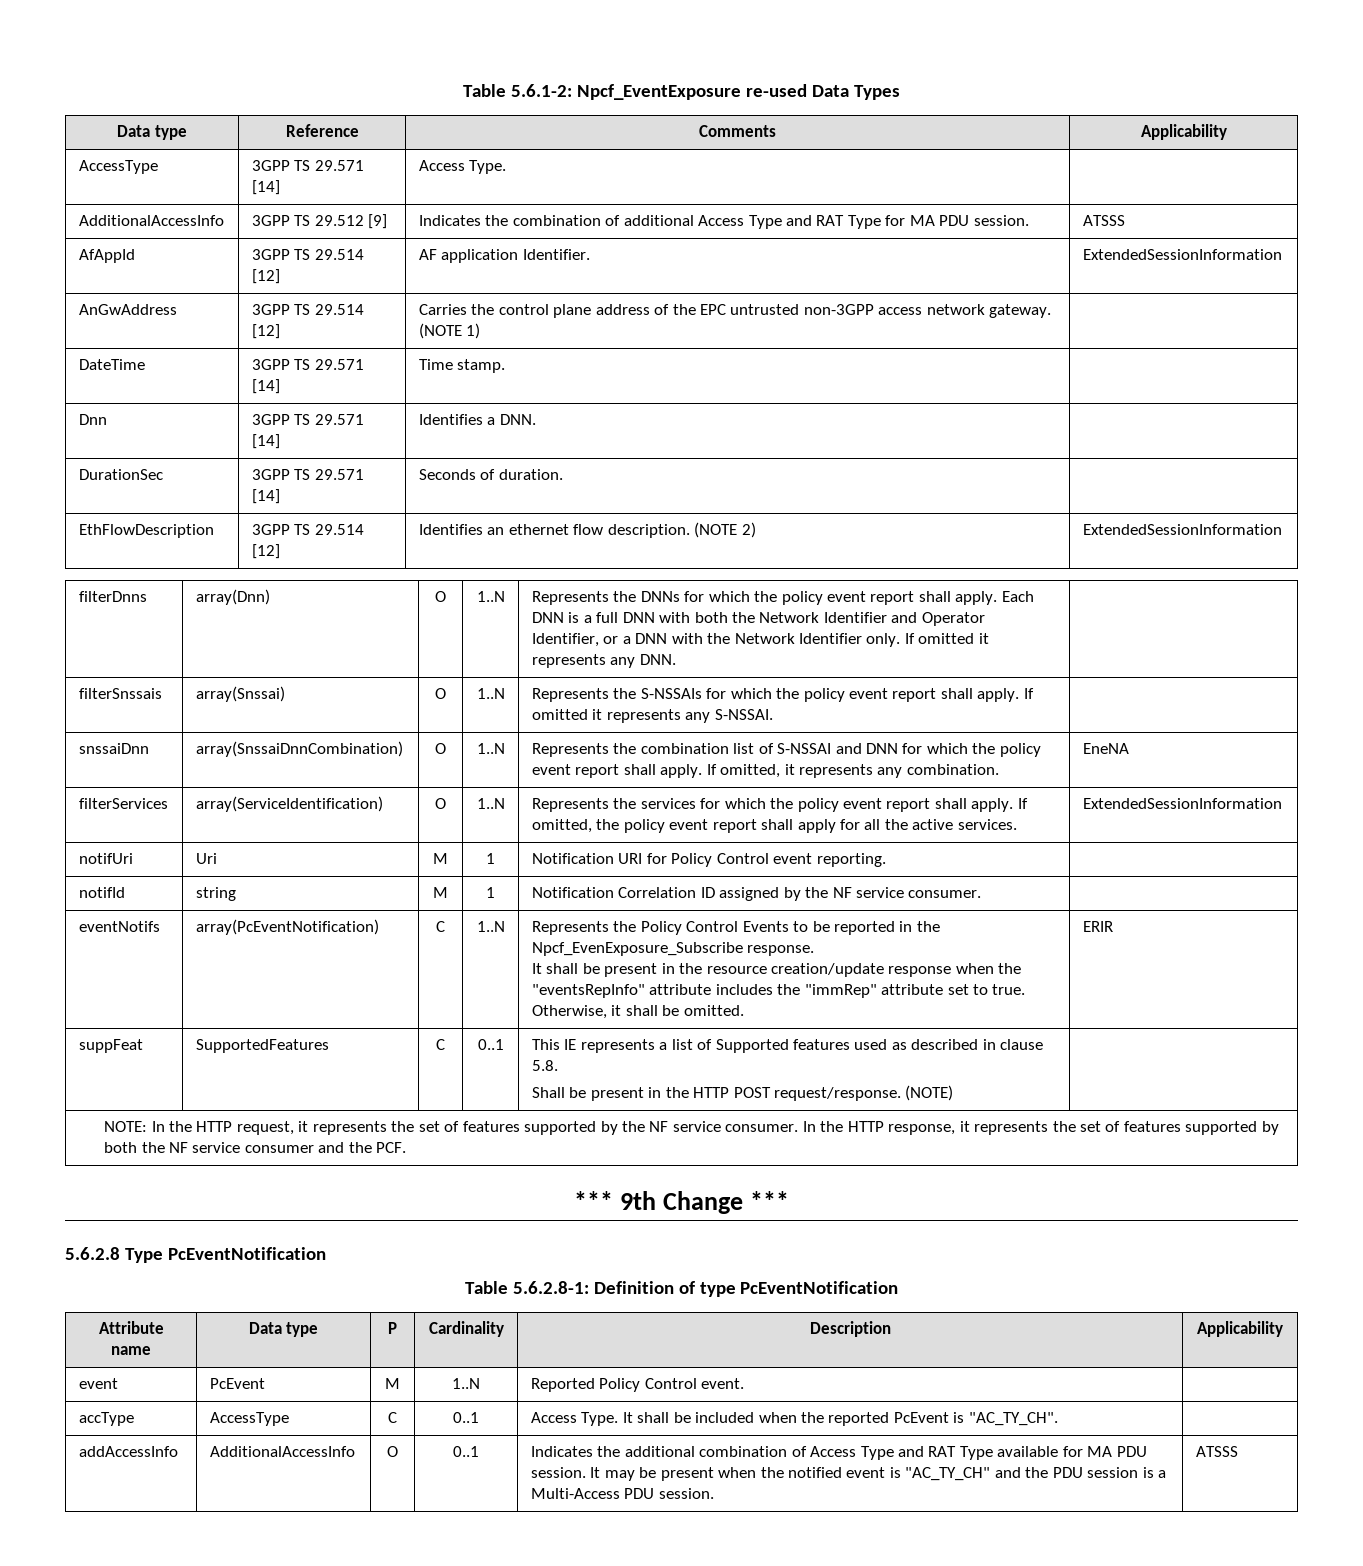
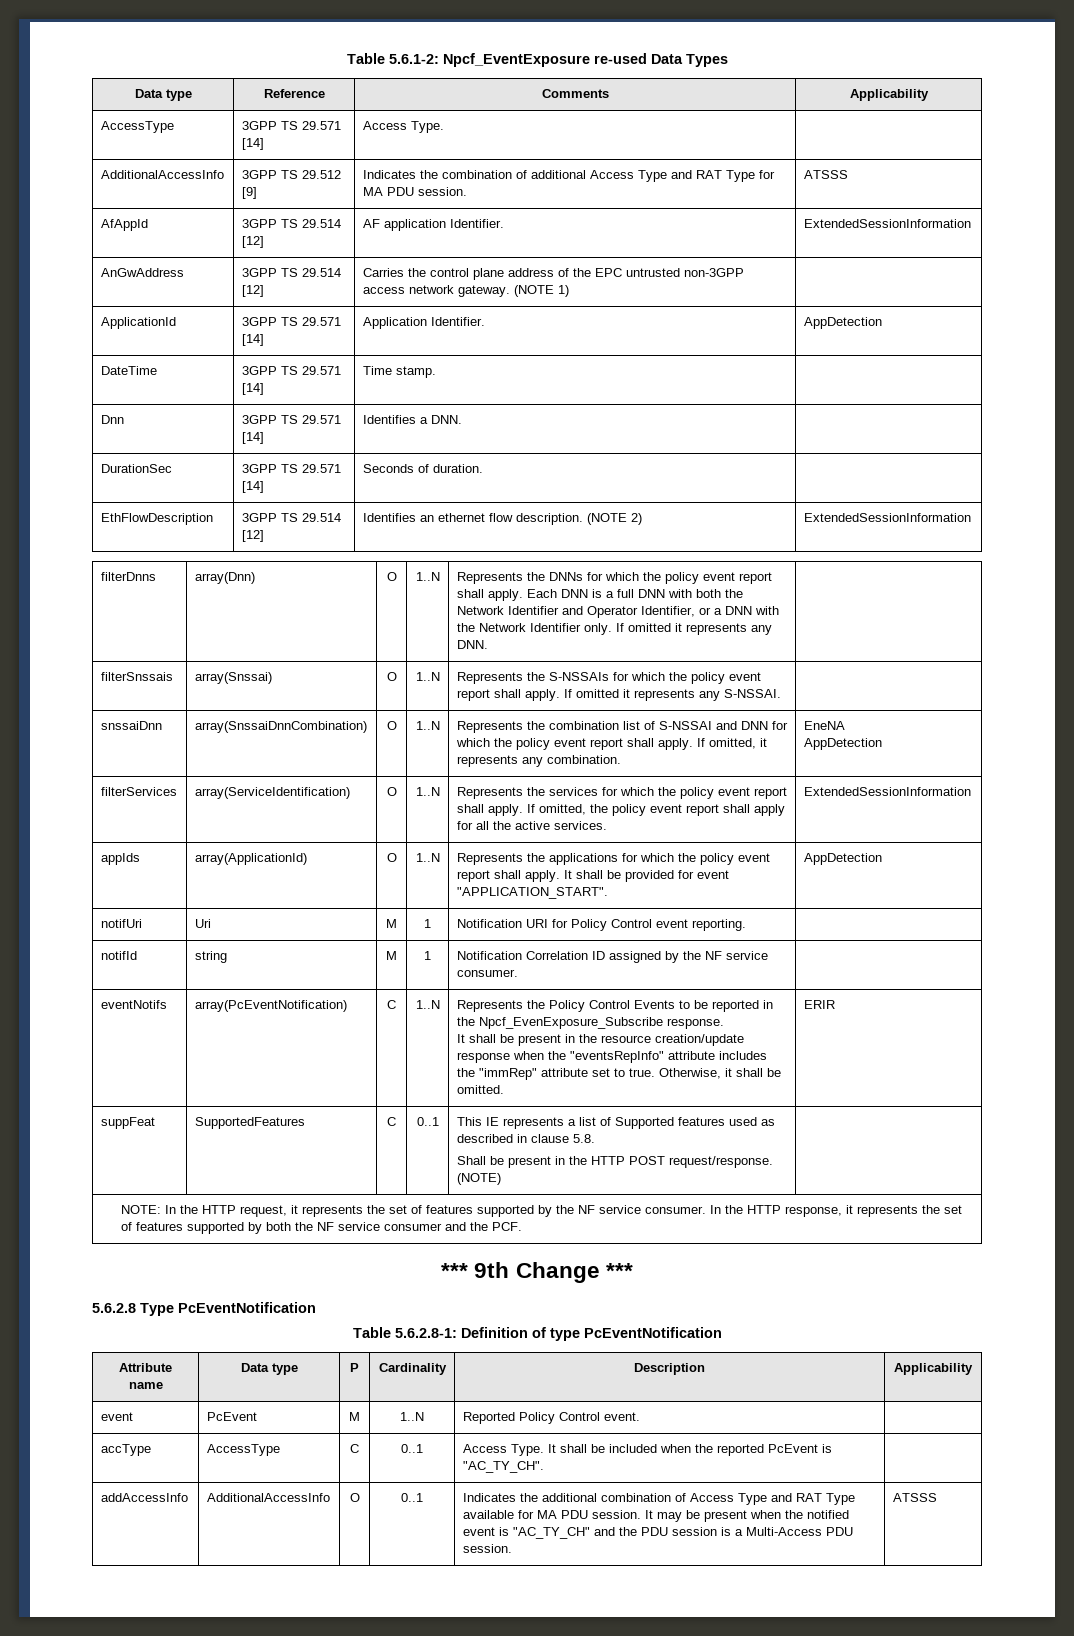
(481, 331) none -> [100,317,176,329] [241,317,341,326] [241,334,264,346] [362,317,485,329] [803,317,882,329] // ApplicationId | 3GPP TS 29.571 [14] | Application Identifier. | AppDetection
(1129, 748) none -> [803,738,882,750] // AppDetection
(1282, 803) none -> [100,853,140,865] [194,853,307,865] [386,853,397,862] [415,853,440,862] [456,853,770,865] [456,870,729,882] [456,887,608,899] [803,853,882,865] // appIds | array(ApplicationId) | O | 1..N | Represents the applications for which the policy event report shall apply. It shall be provided for event "APPLICATION_START". | AppDetection

